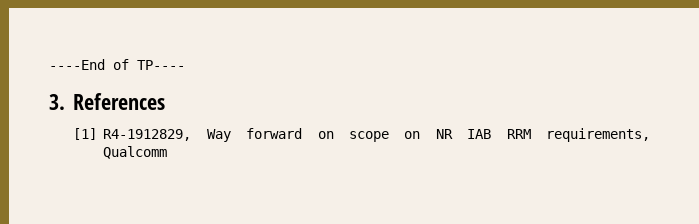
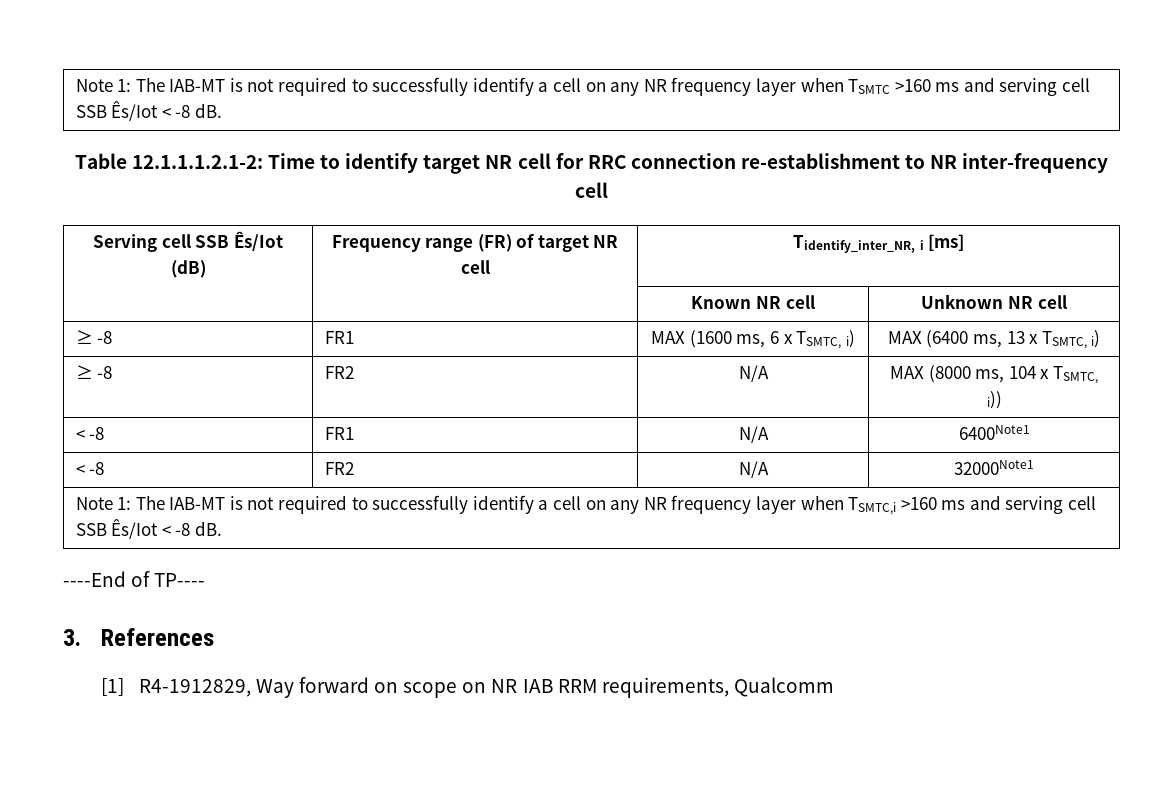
(49, 64) none -> [75,77,1091,96] [75,101,222,121] [74,153,1109,174] [575,182,608,198] [93,231,283,252] [170,260,206,278] [331,234,619,252] [460,260,490,274] [792,234,965,253] [691,295,815,309] [921,294,1067,309] [75,330,113,344] [324,331,354,344] [651,330,855,349] [887,330,1101,349] [75,365,113,379] [324,366,354,379] [738,365,769,382] [890,365,1098,384] [986,391,1002,409] [75,427,105,440] [324,427,354,440] [738,426,769,443] [958,425,1030,440] [75,462,105,475] [324,462,354,475] [738,461,769,478] [954,460,1034,475] [75,495,1097,515] [75,519,222,539] Note 1: The IAB-MT is not required to successfully identify a cell on any NR frequency layer when TSMTC >160 ms and serving cell SSB Ês/Iot < -8 dB. // Table 12.1.1.1.2.1-2: Time to identify target NR cell for RRC connection re-establishment to NR inter-frequency cell // Serving cell SSB Ês/Iot (dB) | Frequency range (FR) of target NR cell | Tidentify_inter_NR, i [ms] // | | Known NR cell | Unknown NR cell // ≥ -8 | FR1 | MAX (1600 ms, 6 x TSMTC, i) | MAX (6400 ms, 13 x TSMTC, i) // ≥ -8 | FR2 | N/A | MAX (8000 ms, 104 x TSMTC, i)) // < -8 | FR1 | N/A | 6400Note1 // < -8 | FR2 | N/A | 32000Note1 // Note 1: The IAB-MT is not required to successfully identify a cell on any NR frequency layer when TSMTC,i >160 ms and serving cell SSB Ês/Iot < -8 dB. //

